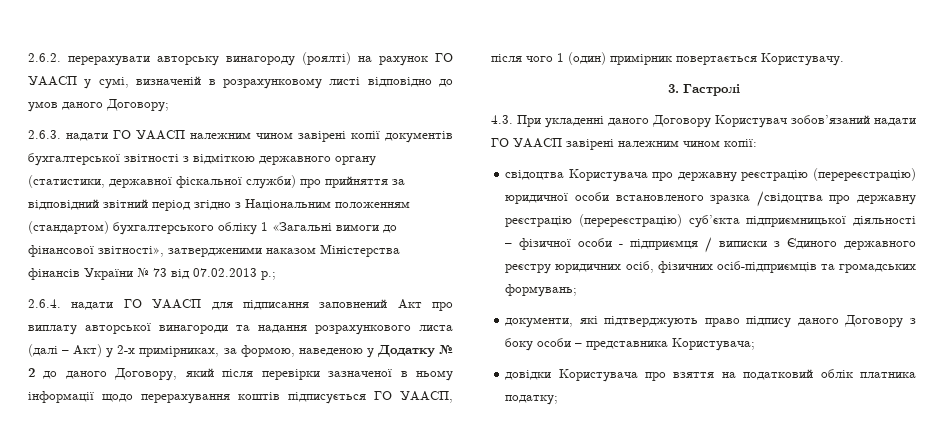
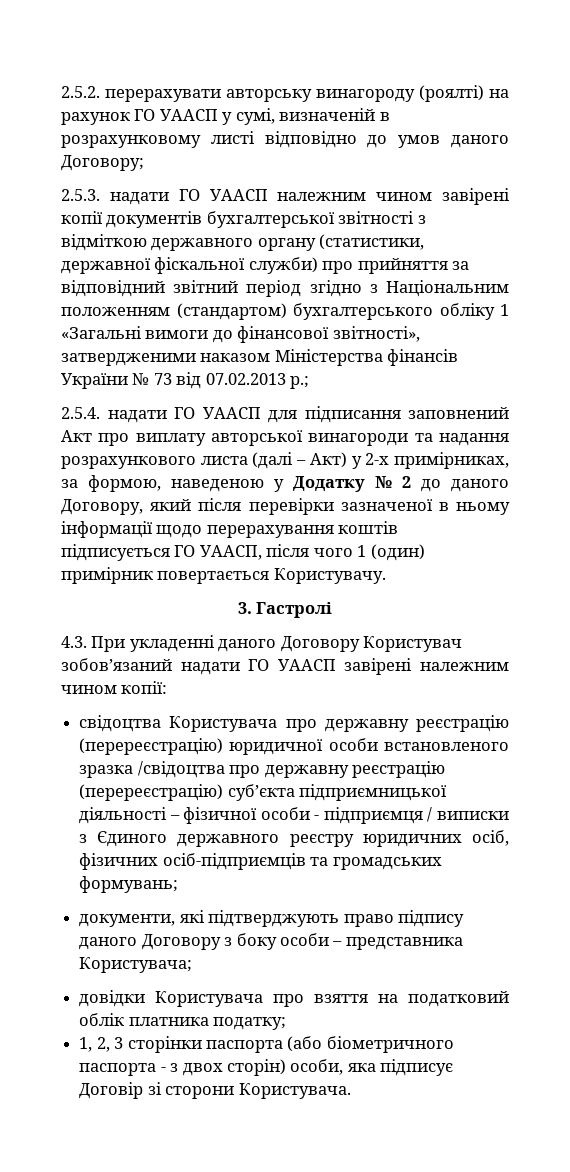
[28,53,61,62] 2.6.2. -> [61,86,100,98] 2.5.2.
[28,130,61,139] 2.6.3. -> [61,189,100,201] 2.5.3.
[28,299,61,308] 2.6.4. -> [61,407,100,419] 2.5.4.
(559, 400) none -> [79,1036,454,1053] [79,1059,454,1076] [79,1082,351,1099] // 1, 2, 3 сторінки паспорта (або біометричного паспорта - з двох сторін) особи, яка підписує Договір зі сторони Користувача.

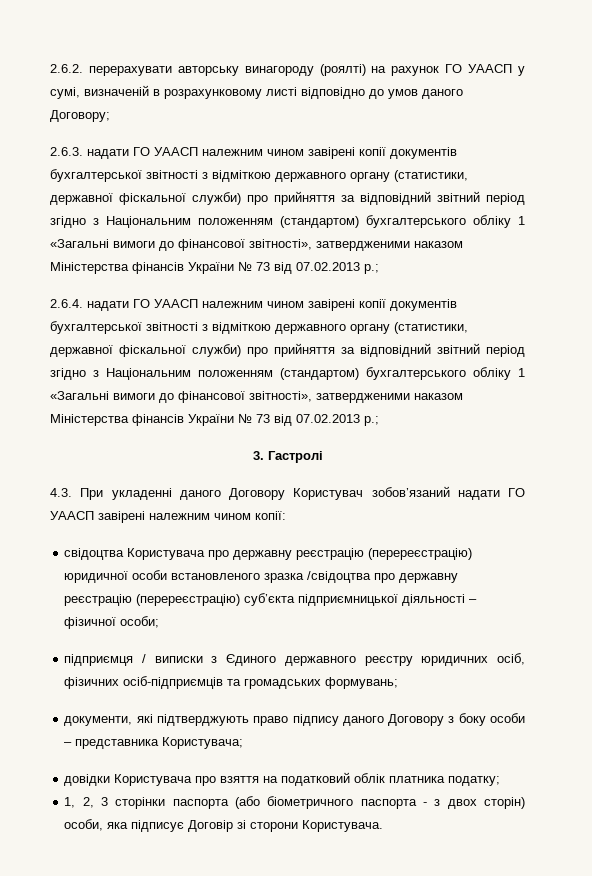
[61,86,100,98] 2.5.2. -> [50,64,83,73] 2.6.2.
[61,189,100,201] 2.5.3. -> [50,147,83,156] 2.6.3.
[61,406,509,423] [61,430,509,446] [61,452,510,469] [61,475,509,492] [61,498,511,515] [61,521,399,538] [61,544,425,561] [61,567,386,584] 2.5.4. надати ГО УААСП для підписання заповнений Акт про виплату авторської винагороди та надання розрахункового листа (далі – Акт) у 2-х примірниках, за формою, наведеною у Додатку № 2 до даного Договору, який після перевірки зазначеної в ньому інформації щодо перерахування коштів підписується ГО УААСП, після чого 1 (один) примірник повертається Користувачу. -> [50,299,457,311] [50,321,468,334] [50,343,525,357] [50,367,525,380] [50,391,463,403] [50,413,379,426] 2.6.4. надати ГО УААСП належним чином завірені копії документів бухгалтерської звітності з відміткою державного органу (статистики, державної фіскальної служби) про прийняття за відповідний звітний період згідно з Національним положенням (стандартом) бухгалтерського обліку 1 «Загальні вимоги до фінансової звітності», затвердженими наказом Міністерства фінансів України № 73 від 07.02.2013 р.;
[260,807,320,820] особи - -> [120,616,160,628] особи; //

